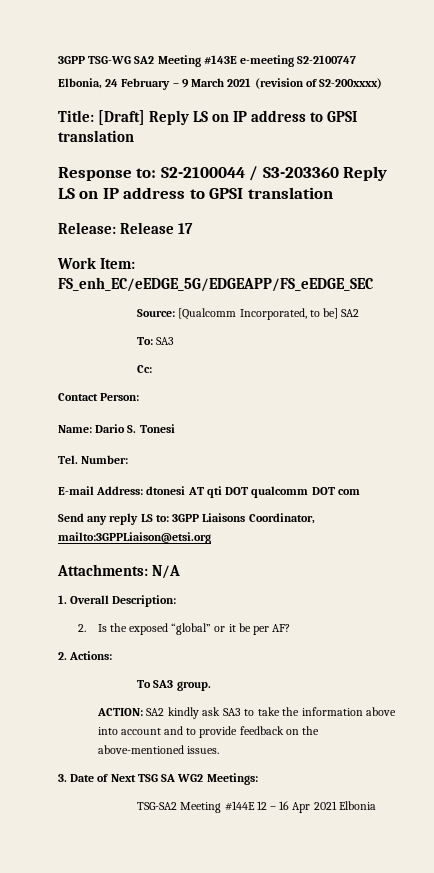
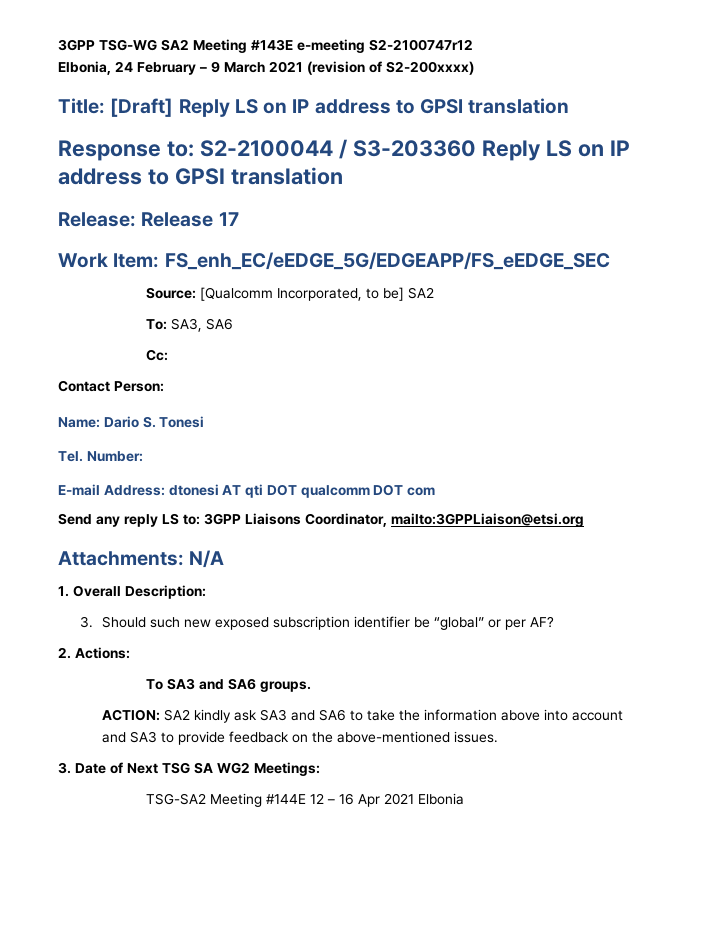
[297,55,357,64] S2-2100747 -> [369,39,473,51] S2-2100747r12
[156,337,175,345] SA3 -> [171,318,234,332] SA3, SA6
[77,623,251,635] 2. Is the exposed “global” or it be -> [80,616,502,630] 3. Should such new exposed subscription identifier be “global” or
[176,681,211,691] group. -> [199,678,312,692] and SA6 groups.
(241, 712) none -> [291,709,347,721] and SA6
(184, 730) none -> [130,731,158,743] SA3

